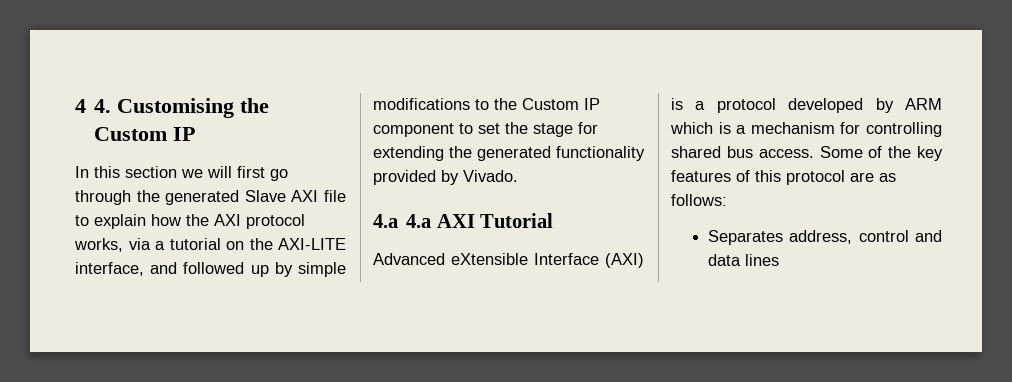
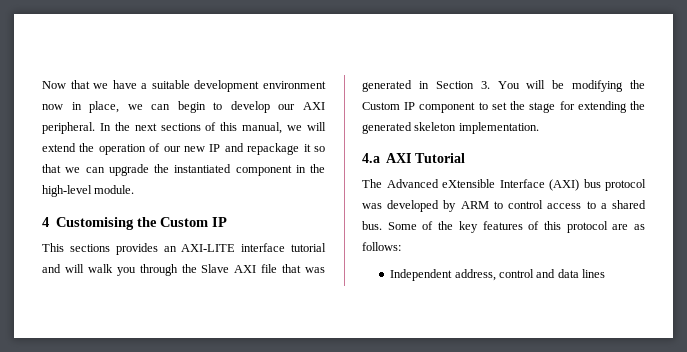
[75,98,270,118] [94,127,196,141] [75,166,288,181] 4 4. Customising the Custom IP // In this section we will first go -> [42,80,326,92] [42,101,325,113] [42,122,326,134] [42,143,325,155] [42,164,325,176] [42,185,135,197] [42,217,228,230] [42,243,326,255] [42,264,136,276] Now that we have a suitable development environment now in place, we can begin to develop our AXI peripheral. In the next sections of this manual, we will extend the operation of our new IP and repackage it so that we can upgrade the instantiated component in the high-level module. // 4 Customising the Custom IP // This sections provides an AXI-LITE interface tutorial and will walk you
[165,190,240,205] generated -> (197, 268) none
[75,214,305,229] [74,238,346,252] [75,262,346,277] [373,98,489,110] to explain how the AXI protocol works, via a tutorial on the AXI-LITE interface, and followed up by simple modifications to -> [282,264,325,273] [362,80,624,92] that was generated in Section 3. You will be modifying
[556,146,645,161] [373,170,518,185] [373,214,432,228] functionality provided by Vivado. // 4.a 4.a -> [414,122,539,134] [362,153,380,163] skeleton implementation. // 4.a
(554, 220) none -> [362,179,382,188] The
[671,98,942,113] [670,122,942,137] [671,146,814,158] is a protocol developed by ARM which is a mechanism for controlling shared bus access. -> [583,179,646,191] [362,200,646,212] [362,221,382,230] bus protocol was developed by ARM to control access to a shared bus.
[707,230,783,245] Separates -> [390,269,453,281] Independent

